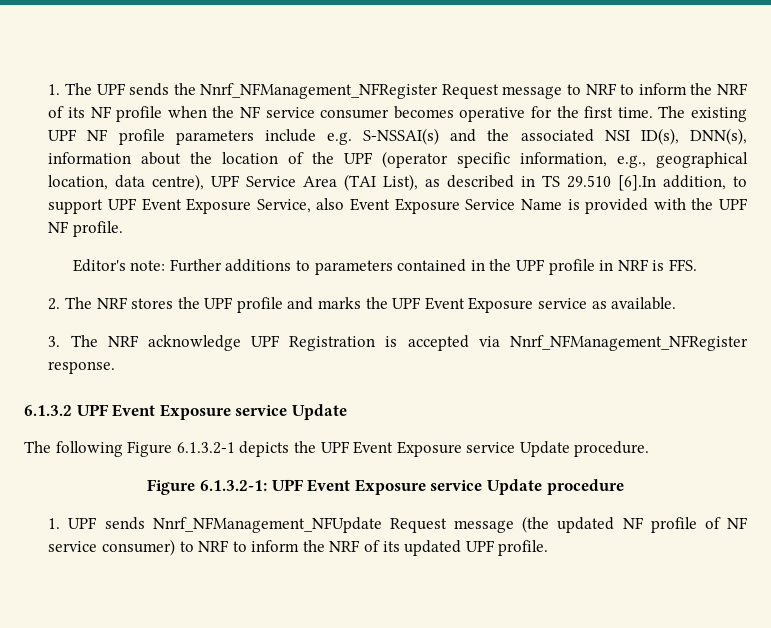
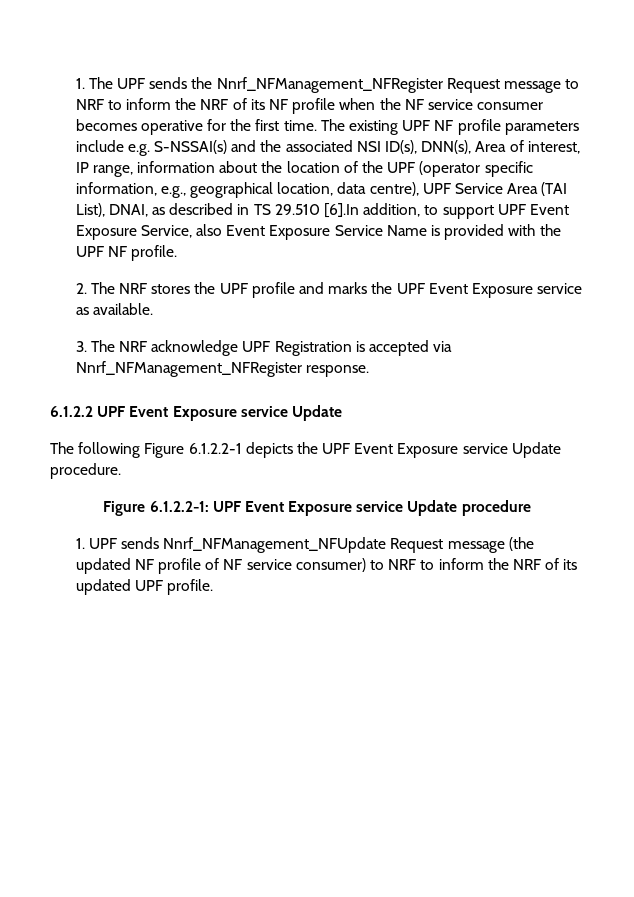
(747, 136) none -> [475,140,580,154] [75,162,133,177] Area of interest, IP range,
(419, 182) none -> [108,204,148,217] DNAI,
[72,259,697,275] // Editor's note: Further additions to parameters contained in the UPF profile in NRF is FFS. -> (178, 253) none
[24,405,72,416] 6.1.3.2 -> [50,406,93,417] 6.1.2.2
[176,442,235,454] 6.1.3.2-1 -> [188,443,242,454] 6.1.2.2-1
[200,480,268,491] 6.1.3.2-1: -> [149,501,209,512] 6.1.2.2-1:

